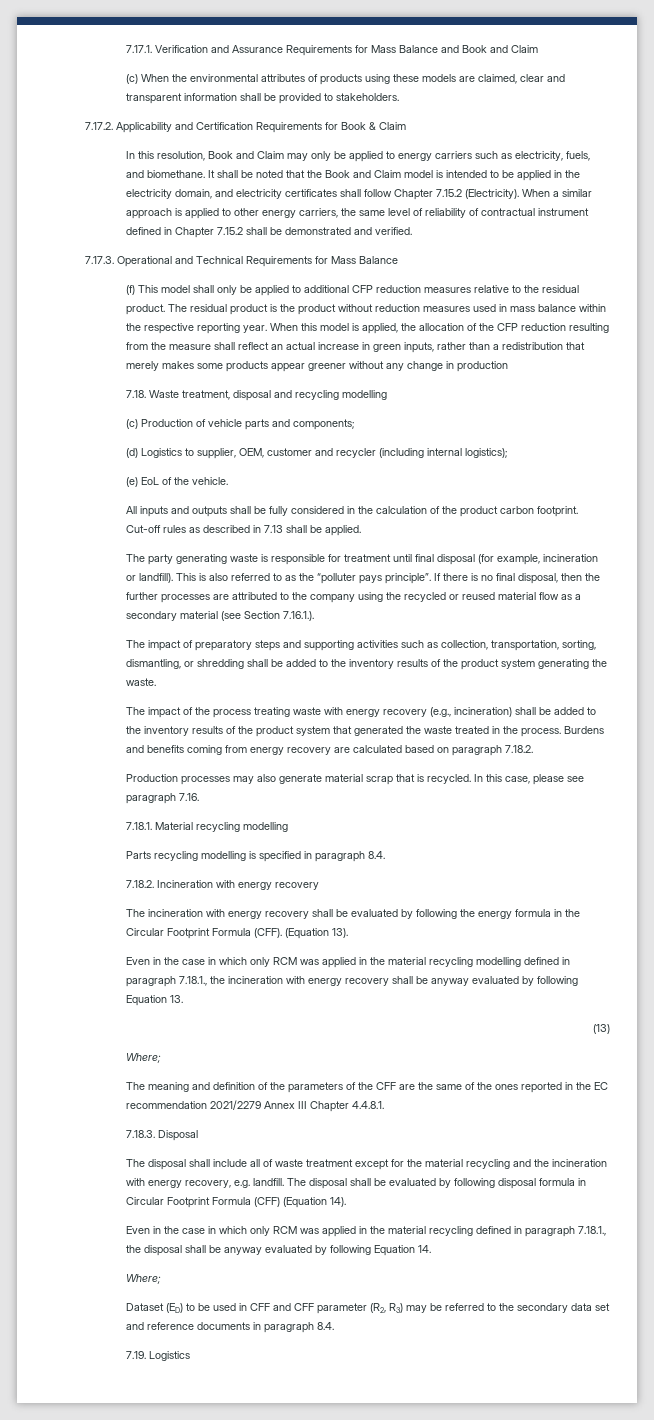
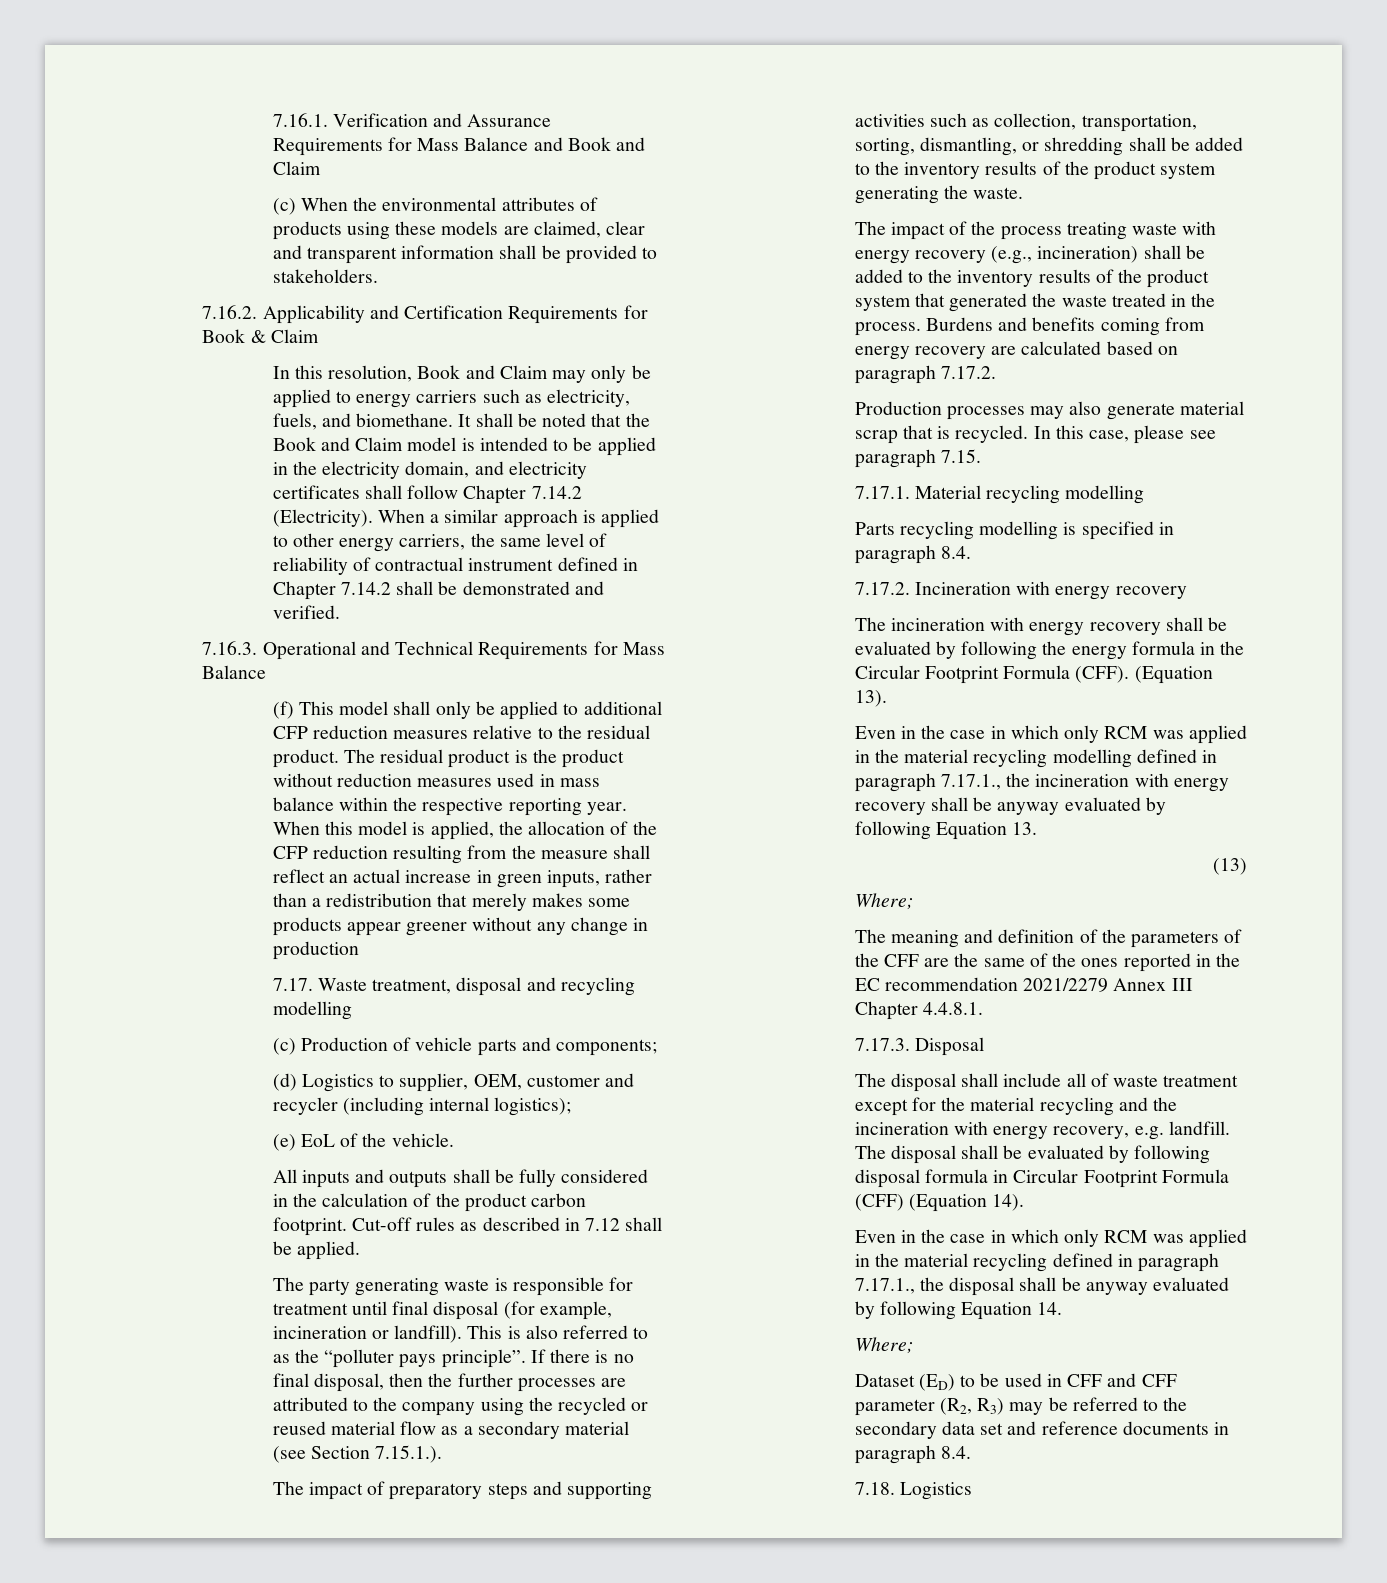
[125,45,152,53] 7.17.1. -> [272,113,328,127] 7.16.1.
[84,122,113,130] 7.17.2. -> [202,305,258,319] 7.16.2.
[435,189,462,197] 7.15.2 -> [531,486,582,499] 7.14.2
[216,227,243,235] 7.15.2 -> [340,582,391,595] 7.14.2
[84,256,114,264] 7.17.3. -> [202,641,258,655] 7.16.3.
[125,390,146,398] 7.18. -> [272,978,313,991] 7.17.
[263,525,283,533] 7.13 -> [585,1218,621,1231] 7.12
[282,611,314,621] 7.16.1.). -> [375,1445,443,1463] 7.15.1.).
[504,745,533,753] 7.18.2. -> [940,366,996,379] 7.17.2.
[178,793,199,801] [125,822,152,830] 7.16. // 7.18.1. -> [940,449,981,463] [854,486,910,499] 7.15. // 7.17.1.
[125,880,154,888] 7.18.2. -> [854,582,910,595] 7.17.2.
[178,976,207,986] 7.18.1., -> [940,774,1001,790] 7.17.1.,
[125,1130,155,1138] 7.18.3. -> [854,1038,910,1051] 7.17.3.
[577,1226,606,1236] 7.18.1., -> [854,1278,915,1294] 7.17.1.,
[125,1351,146,1359] 7.19. -> [854,1482,895,1495] 7.18.

